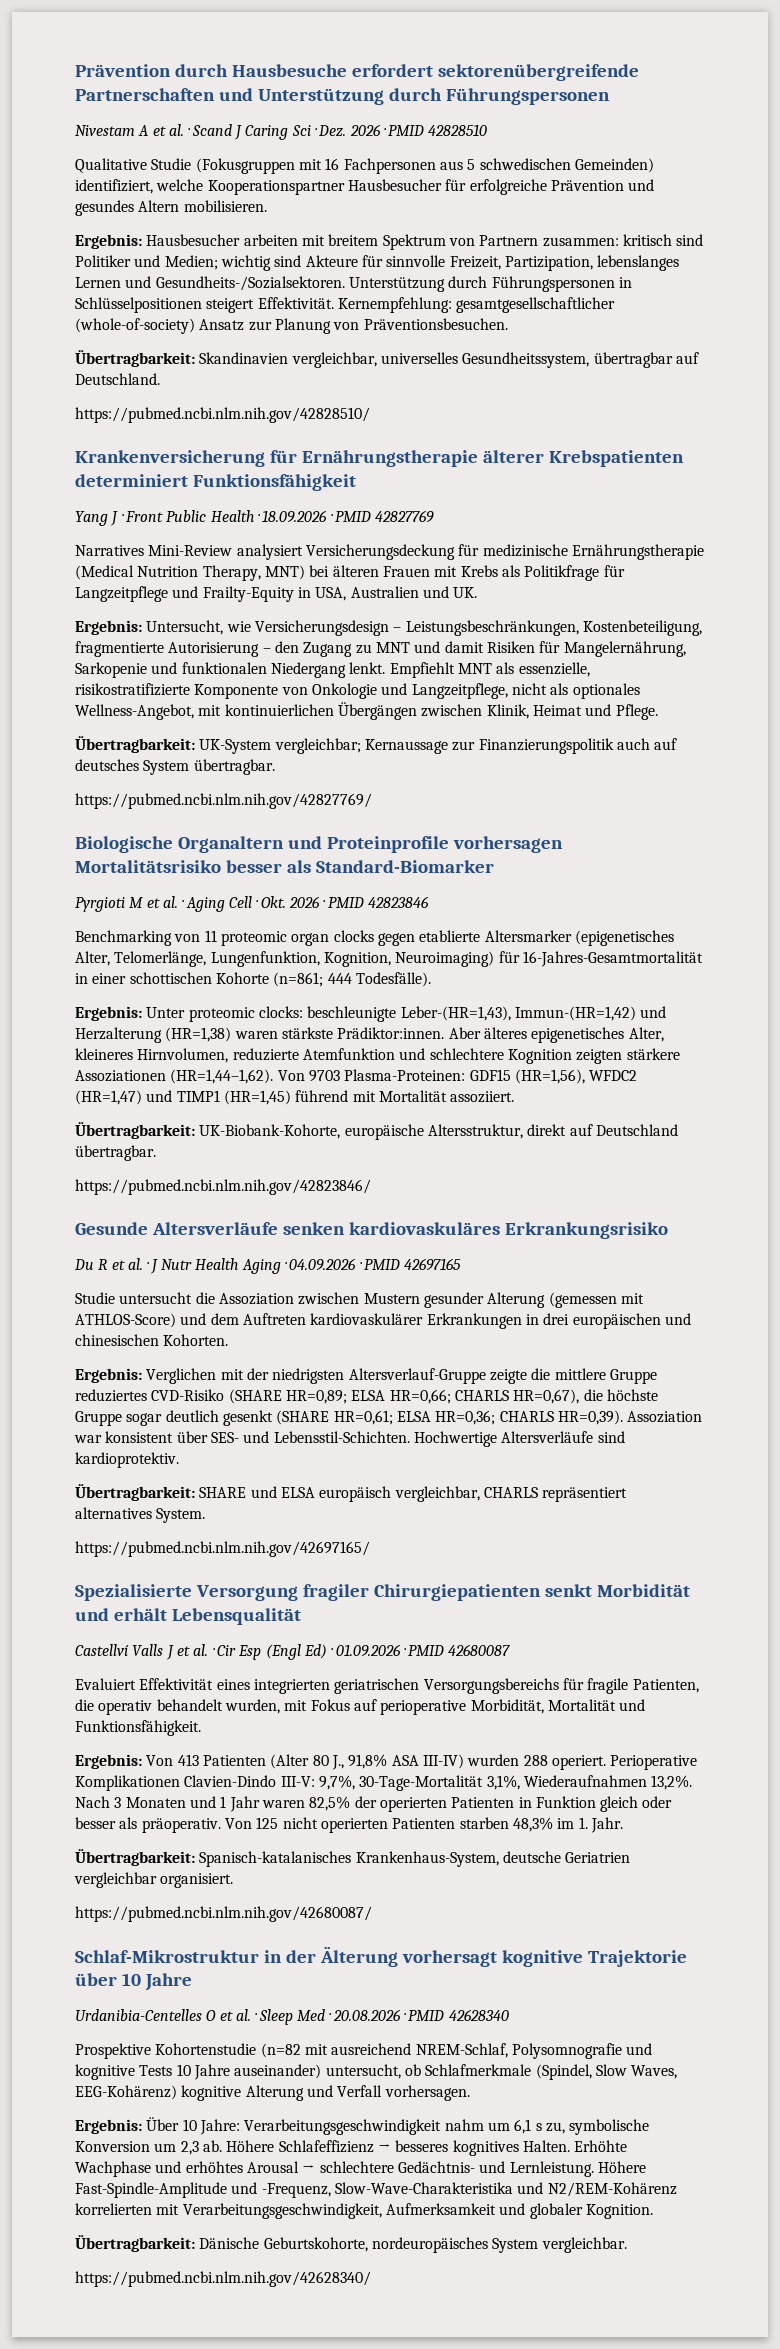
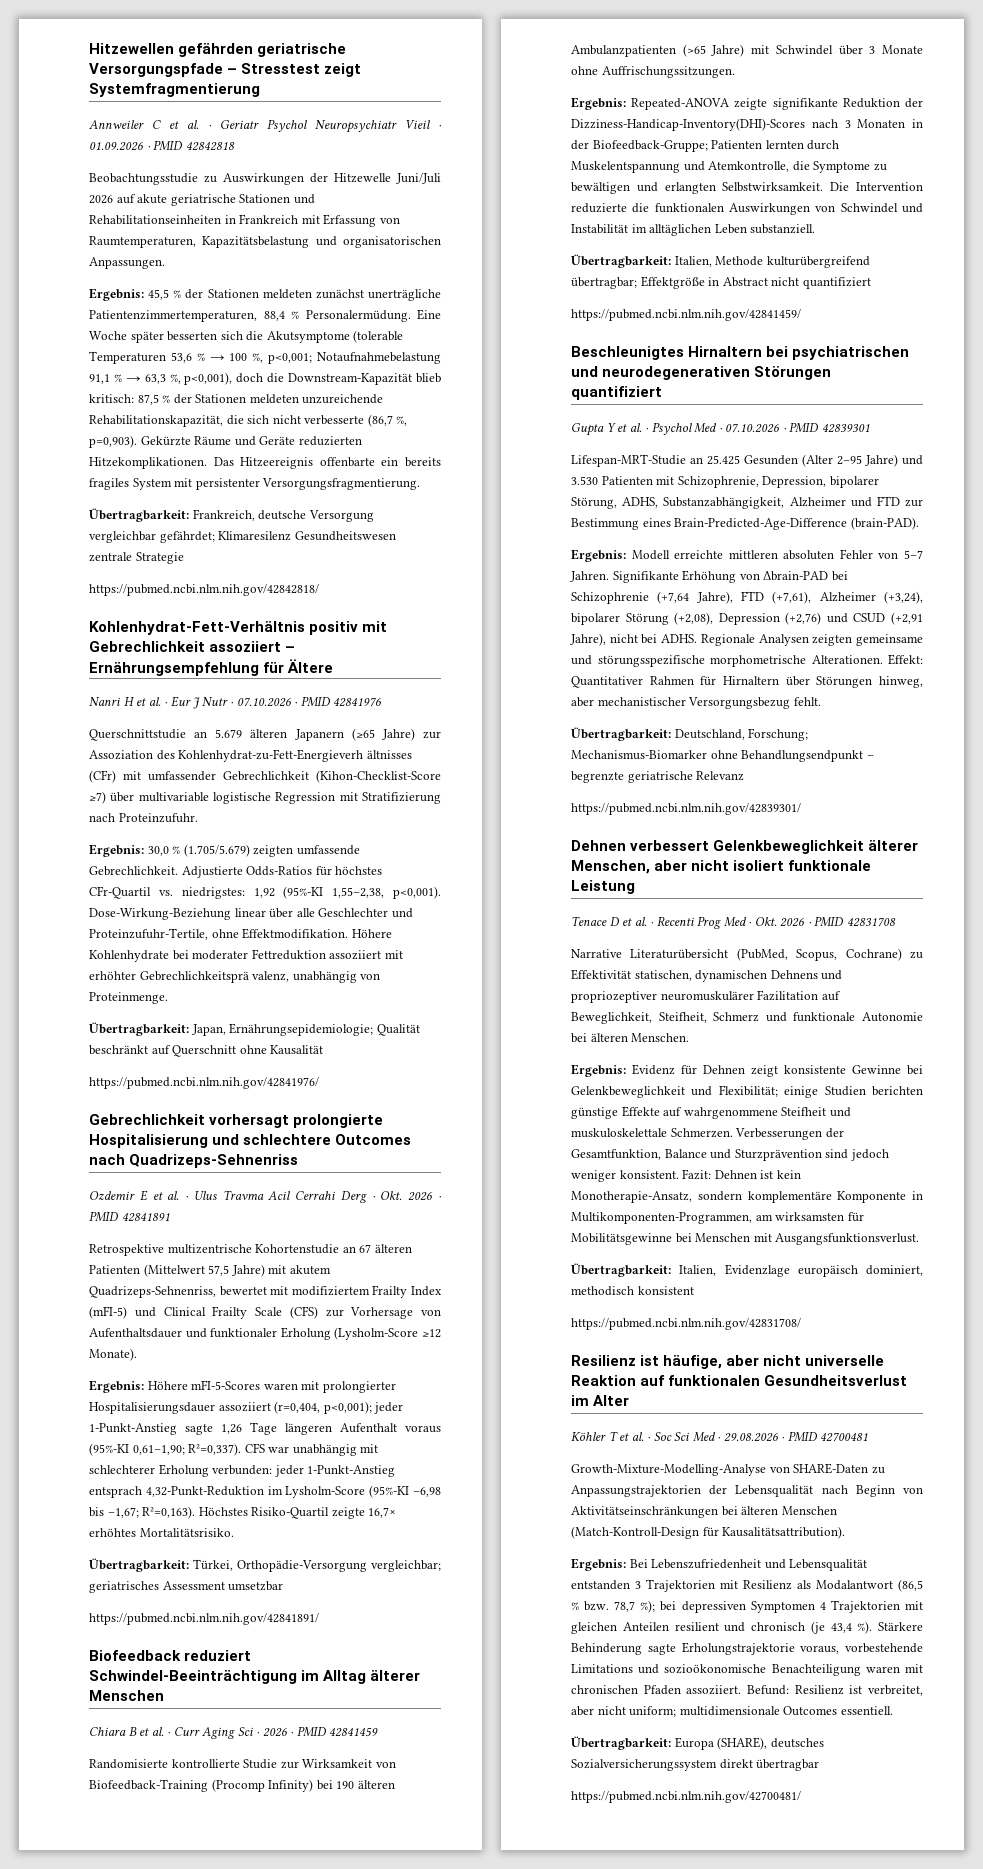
[75,64,639,81] [75,88,610,105] [75,124,488,140] [75,158,654,174] [75,179,655,195] [75,200,267,216] [75,234,704,250] [75,255,680,271] [75,276,632,292] [75,297,616,313] [75,318,508,334] [75,350,699,368] [75,373,160,385] [75,407,370,423] [75,450,684,467] [75,474,356,491] [75,510,435,526] [75,544,704,560] [75,565,625,581] [75,586,478,602] [75,620,702,636] [75,641,686,657] [75,662,590,678] [75,683,640,699] [75,702,658,720] [75,736,678,754] [75,759,275,775] [75,793,372,809] [75,836,563,853] [75,860,494,873] [75,896,429,912] [75,930,674,946] [75,951,703,967] [75,972,431,987] [75,1006,667,1022] [75,1027,664,1043] [75,1048,680,1064] [75,1069,638,1084] [75,1090,515,1105] [75,1122,678,1140] [75,1145,156,1161] [75,1179,371,1195] [75,1222,668,1239] [74,1258,462,1274] [75,1292,644,1308] [75,1313,691,1329] [75,1334,229,1346] [75,1368,657,1384] [75,1389,658,1404] [75,1410,703,1426] [74,1431,625,1447] [75,1452,179,1468] [75,1484,628,1502] [75,1507,206,1523] [75,1541,370,1557] [75,1584,690,1601] [75,1608,301,1625] [75,1644,511,1660] [75,1678,699,1694] [75,1699,646,1715] [75,1720,201,1736] [75,1754,698,1770] [75,1775,693,1791] [75,1796,673,1812] [75,1817,623,1833] [75,1849,631,1867] [74,1872,234,1888] [75,1906,372,1922] [75,1946,687,1967] [75,1973,192,1991] [75,2009,509,2025] [75,2043,653,2059] [75,2064,678,2080] [75,2085,470,2101] [75,2117,650,2135] [75,2140,628,2156] [75,2161,646,2177] [75,2182,677,2198] [75,2203,653,2219] [75,2235,627,2253] [75,2271,371,2287] Prävention durch Hausbesuche erfordert sektorenübergreifende Partnerschaften und Unterstützung durch Führungspersonen // Nivestam A et al. · Scand J Caring Sci · Dez. 2026 · PMID 42828510 // Qualitative Studie (Fokusgruppen mit 16 Fachpersonen aus 5 schwedischen Gemeinden) identifiziert, welche Kooperationspartner Hausbesucher für erfolgreiche Prävention und gesundes Altern mobilisieren. // Ergebnis: Hausbesucher arbeiten mit breitem Spektrum von Partnern zusammen: kritisch sind Politiker und Medien; wichtig sind Akteure für sinnvolle Freizeit, Partizipation, lebenslanges Lernen und Gesundheits-/Sozialsektoren. Unterstützung durch Führungspersonen in Schlüsselpositionen steigert Effektivität. Kernempfehlung: gesamtgesellschaftlicher (whole-of-society) Ansatz zur Planung von Präventionsbesuchen. // Übertragbarkeit: Skandinavien vergleichbar, universelles Gesundheitssystem, übertragbar auf Deutschland. // https://pubmed.ncbi.nlm.nih.gov/42828510/ // Krankenversicherung für Ernährungstherapie älterer Krebspatienten determiniert Funktionsfähigkeit // Yang J · Front Public Health · 18.09.2026 · PMID 42827769 // Narratives Mini-Review analysiert Versicherungsdeckung für medizinische Ernährungstherapie (Medical Nutrition Therapy, MNT) bei älteren Frauen mit Krebs als Politikfrage für Langzeitpflege und Frailty-Equity in USA, Australien und UK. // Ergebnis: Untersucht, wie Versicherungsdesign – Leistungsbeschränkungen, Kostenbeteiligung, fragmentierte Autorisierung – den Zugang zu MNT und damit Risiken für Mangelernährung, Sarkopenie und funktionalen Niedergang lenkt. Empfiehlt MNT als essenzielle, risikostratifizierte Komponente von Onkologie und Langzeitpflege, nicht als optionales Wellness-Angebot, mit kontinuierlichen Übergängen zwischen Klinik, Heimat und Pflege. // Übertragbarkeit: UK-System vergleichbar; Kernaussage zur Finanzierungspolitik auch auf deutsches System übertragbar. // https://pubmed.ncbi.nlm.nih.gov/42827769/ // Biologische Organaltern und Proteinprofile vorhersagen Mortalitätsrisiko besser als Standard-Biomarker // Pyrgioti M et al. · Aging Cell · Okt. 2026 · PMID 42823846 // Benchmarking von 11 proteomic organ clocks gegen etablierte Altersmarker (epigenetisches Alter, Telomerlänge, Lungenfunktion, Kognition, Neuroimaging) für 16-Jahres-Gesamtmortalität in einer schottischen Kohorte (n=861; 444 Todesfälle). // Ergebnis: Unter proteomic clocks: beschleunigte Leber-(HR=1,43), Immun-(HR=1,42) und Herzalterung (HR=1,38) waren stärkste Prädiktor:innen. Aber älteres epigenetisches Alter, kleineres Hirnvolumen, reduzierte Atemfunktion und schlechtere Kognition zeigten stärkere Assoziationen (HR=1,44–1,62). Von 9703 Plasma-Proteinen: GDF15 (HR=1,56), WFDC2 (HR=1,47) und TIMP1 (HR=1,45) führend mit Mortalität assoziiert. // Übertragbarkeit: UK-Biobank-Kohorte, europäische Altersstruktur, direkt auf Deutschland übertragbar. // https://pubmed.ncbi.nlm.nih.gov/42823846/ // Gesunde Altersverläufe senken kardiovaskuläres Erkrankungsrisiko // Du R et al. · J Nutr Health Aging · 04.09.2026 · PMID 42697165 // Studie untersucht die Assoziation zwischen Mustern gesunder Alterung (gemessen mit ATHLOS-Score) und dem Auftreten kardiovaskulärer Erkrankungen in drei europäischen und chinesischen Kohorten. // Ergebnis: Verglichen mit der niedrigsten Altersverlauf-Gruppe zeigte die mittlere Gruppe reduziertes CVD-Risiko (SHARE HR=0,89; ELSA HR=0,66; CHARLS HR=0,67), die höchste Gruppe sogar deutlich gesenkt (SHARE HR=0,61; ELSA HR=0,36; CHARLS HR=0,39). Assoziation war konsistent über SES- und Lebensstil-Schichten. Hochwertige Altersverläufe sind kardioprotektiv. // Übertragbarkeit: SHARE und ELSA europäisch vergleichbar, CHARLS repräsentiert alternatives System. // https://pubmed.ncbi.nlm.nih.gov/42697165/ // Spezialisierte Versorgung fragiler Chirurgiepatienten senkt Morbidität und erhält Lebensqualität // Castellví Valls J et al. · Cir Esp (Engl Ed) · 01.09.2026 · PMID 42680087 // Evaluiert Effektivität eines integrierten geriatrischen Versorgungsbereichs für fragile Patienten, die operativ behandelt wurden, mit Fokus auf perioperative Morbidität, Mortalität und Funktionsfähigkeit. // Ergebnis: Von 413 Patienten (Alter 80 J., 91,8% ASA III-IV) wurden 288 operiert. Perioperative Komplikationen Clavien-Dindo III-V: 9,7%, 30-Tage-Mortalität 3,1%, Wiederaufnahmen 13,2%. Nach 3 Monaten und 1 Jahr waren 82,5% der operierten Patienten in Funktion gleich oder besser als präoperativ. Von 125 nicht operierten Patienten starben 48,3% im 1. Jahr. // Übertragbarkeit: Spanisch-katalanisches Krankenhaus-System, deutsche Geriatrien vergleichbar organisiert. // https://pubmed.ncbi.nlm.nih.gov/42680087/ // Schlaf-Mikrostruktur in der Älterung vorhersagt kognitive Trajektorie über 10 Jahre // Urdanibia-Centelles O et al. · Sleep Med · 20.08.2026 · PMID 42628340 // Prospektive Kohortenstudie (n=82 mit ausreichend NREM-Schlaf, Polysomnografie und kognitive Tests 10 Jahre auseinander) untersucht, ob Schlafmerkmale (Spindel, Slow Waves, EEG-Kohärenz) kognitive Alterung und Verfall vorhersagen. // Ergebnis: Über 10 Jahre: Verarbeitungsgeschwindigkeit nahm um 6,1 s zu, symbolische Konversion um 2,3 ab. Höhere Schlafeffizienz → besseres kognitives Halten. Erhöhte Wachphase und erhöhtes Arousal → schlechtere Gedächtnis- und Lernleistung. Höhere Fast-Spindle-Amplitude und -Frequenz, Slow-Wave-Charakteristika und N2/REM-Kohärenz korrelierten mit Verarbeitungsgeschwindigkeit, Aufmerksamkeit und globaler Kognition. // Übertragbarkeit: Dänische Geburtskohorte, nordeuropäisches System vergleichbar. // https://pubmed.ncbi.nlm.nih.gov/42628340/ -> [89,43,347,57] [89,63,362,77] [89,83,260,97] [89,119,442,133] [89,140,235,151] [89,173,441,185] [89,194,315,206] [89,214,400,227] [89,236,441,248] [89,257,165,269] [89,288,441,301] [89,309,441,322] [89,330,404,343] [89,351,441,364] [89,372,441,385] [89,394,384,405] [89,414,408,427] [89,435,362,448] [89,457,441,469] [89,478,421,490] [89,508,374,522] [89,531,396,543] [89,552,184,564] [89,584,319,596] [89,621,388,635] [89,641,296,652] [89,659,334,676] [89,696,383,709] [89,728,442,741] [89,749,412,762] [89,770,441,783] [89,791,441,804] [89,813,198,823] [89,844,360,857] [89,866,383,878] [89,886,441,899] [89,908,413,920] [89,928,392,940] [89,949,403,962] [89,971,381,983] [89,992,168,1004] [89,1022,420,1036] [89,1045,324,1057] [89,1077,319,1089] [89,1114,384,1128] [89,1134,412,1148] [89,1154,299,1168] [89,1190,443,1203] [89,1211,170,1222] [89,1244,412,1256] [89,1264,331,1277] [89,1285,442,1298] [89,1306,441,1319] [89,1327,441,1340] [89,1348,137,1361] [89,1380,396,1393] [89,1401,404,1414] [89,1422,441,1435] [89,1443,379,1456] [89,1464,396,1477] [89,1485,442,1498] [89,1506,397,1519] [89,1528,234,1537] [89,1558,441,1572] [89,1581,284,1593] [89,1613,319,1625] [89,1650,252,1661] [89,1670,421,1684] [89,1690,164,1701] [89,1726,379,1739] [89,1759,396,1769] [89,1779,395,1792] [571,44,923,57] [571,66,735,78] [571,97,923,110] [571,118,923,131] [571,140,840,152] [571,161,887,173] [571,182,923,194] [571,203,923,215] [571,224,816,236] [571,254,870,268] [571,276,871,289] [571,309,801,321] [571,346,910,360] [571,366,832,380] [571,386,662,400] [571,422,870,436] [571,454,923,467] [571,476,879,488] [571,496,923,509] [571,517,919,530] [571,549,923,562] [570,570,848,583] [571,591,923,604] [571,612,923,625] [570,633,923,646] [571,654,923,667] [571,676,923,688] [571,697,821,709] [571,727,809,741] [571,750,874,762] [571,771,745,783] [571,803,801,815] [571,840,919,854] [571,860,872,874] [571,880,635,894] [571,916,896,929] [571,948,923,961] [571,969,843,982] [571,990,841,1003] [571,1012,923,1024] [571,1033,690,1043] [571,1064,923,1077] [571,1085,923,1098] [571,1106,851,1119] [571,1128,844,1140] [571,1149,889,1161] [571,1169,801,1182] [571,1191,923,1203] [571,1212,864,1224] [571,1233,920,1245] [571,1263,923,1277] [571,1286,694,1296] [571,1318,801,1330] [571,1355,885,1369] [571,1375,908,1386] [571,1395,630,1406] [571,1431,869,1442] [571,1463,885,1476] [571,1485,923,1497] [571,1506,837,1518] [571,1526,846,1539] [571,1558,868,1571] [571,1579,923,1592] [571,1600,923,1613] [571,1621,923,1634] [571,1642,923,1655] [571,1664,923,1676] [571,1685,923,1696] [571,1706,893,1717] [571,1736,824,1750] [571,1759,820,1771] [571,1791,801,1803] Hitzewellen gefährden geriatrische Versorgungspfade – Stresstest zeigt Systemfragmentierung // Annweiler C et al. · Geriatr Psychol Neuropsychiatr Vieil · 01.09.2026 · PMID 42842818 // Beobachtungsstudie zu Auswirkungen der Hitzewelle Juni/Juli 2026 auf akute geriatrische Stationen und Rehabilitationseinheiten in Frankreich mit Erfassung von Raumtemperaturen, Kapazitätsbelastung und organisatorischen Anpassungen. // Ergebnis: 45,5 % der Stationen meldeten zunächst unerträgliche Patientenzimmertemperaturen, 88,4 % Personalermüdung. Eine Woche später besserten sich die Akutsymptome (tolerable Temperaturen 53,6 % → 100 %, p<0,001; Notaufnahmebelastung 91,1 % → 63,3 %, p<0,001), doch die Downstream-Kapazität blieb kritisch: 87,5 % der Stationen meldeten unzureichende Rehabilitationskapazität, die sich nicht verbesserte (86,7 %, p=0,903). Gekürzte Räume und Geräte reduzierten Hitzekomplikationen. Das Hitzeereignis offenbarte ein bereits fragiles System mit persistenter Versorgungsfragmentierung. // Übertragbarkeit: Frankreich, deutsche Versorgung vergleichbar gefährdet; Klimaresilenz Gesundheitswesen zentrale Strategie // https://pubmed.ncbi.nlm.nih.gov/42842818/ // Kohlenhydrat-Fett-Verhältnis positiv mit Gebrechlichkeit assoziiert – Ernährungsempfehlung für Ältere // Nanri H et al. · Eur J Nutr · 07.10.2026 · PMID 42841976 // Querschnittstudie an 5.679 älteren Japanern (≥65 Jahre) zur Assoziation des Kohlenhydrat-zu-Fett-Energieverh ältnisses (CFr) mit umfassender Gebrechlichkeit (Kihon-Checklist-Score ≥7) über multivariable logistische Regression mit Stratifizierung nach Proteinzufuhr. // Ergebnis: 30,0 % (1.705/5.679) zeigten umfassende Gebrechlichkeit. Adjustierte Odds-Ratios für höchstes CFr-Quartil vs. niedrigstes: 1,92 (95%-KI 1,55–2,38, p<0,001). Dose-Wirkung-Beziehung linear über alle Geschlechter und Proteinzufuhr-Tertile, ohne Effektmodifikation. Höhere Kohlenhydrate bei moderater Fettreduktion assoziiert mit erhöhter Gebrechlichkeitsprä valenz, unabhängig von Proteinmenge. // Übertragbarkeit: Japan, Ernährungsepidemiologie; Qualität beschränkt auf Querschnitt ohne Kausalität // https://pubmed.ncbi.nlm.nih.gov/42841976/ // Gebrechlichkeit vorhersagt prolongierte Hospitalisierung und schlechtere Outcomes nach Quadrizeps-Sehnenriss // Ozdemir E et al. · Ulus Travma Acil Cerrahi Derg · Okt. 2026 · PMID 42841891 // Retrospektive multizentrische Kohortenstudie an 67 älteren Patienten (Mittelwert 57,5 Jahre) mit akutem Quadrizeps-Sehnenriss, bewertet mit modifiziertem Frailty Index (mFI-5) und Clinical Frailty Scale (CFS) zur Vorhersage von Aufenthaltsdauer und funktionaler Erholung (Lysholm-Score ≥12 Monate). // Ergebnis: Höhere mFI-5-Scores waren mit prolongierter Hospitalisierungsdauer assoziiert (r=0,404, p<0,001); jeder 1-Punkt-Anstieg sagte 1,26 Tage längeren Aufenthalt voraus (95%-KI 0,61–1,90; R²=0,337). CFS war unabhängig mit schlechterer Erholung verbunden: jeder 1-Punkt-Anstieg entsprach 4,32-Punkt-Reduktion im Lysholm-Score (95%-KI –6,98 bis –1,67; R²=0,163). Höchstes Risiko-Quartil zeigte 16,7× erhöhtes Mortalitätsrisiko. // Übertragbarkeit: Türkei, Orthopädie-Versorgung vergleichbar; geriatrisches Assessment umsetzbar // https://pubmed.ncbi.nlm.nih.gov/42841891/ // Biofeedback reduziert Schwindel-Beeinträchtigung im Alltag älterer Menschen // Chiara B et al. · Curr Aging Sci · 2026 · PMID 42841459 // Randomisierte kontrollierte Studie zur Wirksamkeit von Biofeedback-Training (Procomp Infinity) bei 190 älteren Ambulanzpatienten (>65 Jahre) mit Schwindel über 3 Monate ohne Auffrischungssitzungen. // Ergebnis: Repeated-ANOVA zeigte signifikante Reduktion der Dizziness-Handicap-Inventory(DHI)-Scores nach 3 Monaten in der Biofeedback-Gruppe; Patienten lernten durch Muskelentspannung und Atemkontrolle, die Symptome zu bewältigen und erlangten Selbstwirksamkeit. Die Intervention reduzierte die funktionalen Auswirkungen von Schwindel und Instabilität im alltäglichen Leben substanziell. // Übertragbarkeit: Italien, Methode kulturübergreifend übertragbar; Effektgröße in Abstract nicht quantifiziert // https://pubmed.ncbi.nlm.nih.gov/42841459/ // Beschleunigtes Hirnaltern bei psychiatrischen und neurodegenerativen Störungen quantifiziert // Gupta Y et al. · Psychol Med · 07.10.2026 · PMID 42839301 // Lifespan-MRT-Studie an 25.425 Gesunden (Alter 2–95 Jahre) und 3.530 Patienten mit Schizophrenie, Depression, bipolarer Störung, ADHS, Substanzabhängigkeit, Alzheimer und FTD zur Bestimmung eines Brain-Predicted-Age-Difference (brain-PAD). // Ergebnis: Modell erreichte mittleren absoluten Fehler von 5–7 Jahren. Signifikante Erhöhung von Δbrain-PAD bei Schizophrenie (+7,64 Jahre), FTD (+7,61), Alzheimer (+3,24), bipolarer Störung (+2,08), Depression (+2,76) und CSUD (+2,91 Jahre), nicht bei ADHS. Regionale Analysen zeigten gemeinsame und störungsspezifische morphometrische Alterationen. Effekt: Quantitativer Rahmen für Hirnaltern über Störungen hinweg, aber mechanistischer Versorgungsbezug fehlt. // Übertragbarkeit: Deutschland, Forschung; Mechanismus-Biomarker ohne Behandlungsendpunkt – begrenzte geriatrische Relevanz // https://pubmed.ncbi.nlm.nih.gov/42839301/ // Dehnen verbessert Gelenkbeweglichkeit älterer Menschen, aber nicht isoliert funktionale Leistung // Tenace D et al. · Recenti Prog Med · Okt. 2026 · PMID 42831708 // Narrative Literaturübersicht (PubMed, Scopus, Cochrane) zu Effektivität statischen, dynamischen Dehnens und propriozeptiver neuromuskulärer Fazilitation auf Beweglichkeit, Steifheit, Schmerz und funktionale Autonomie bei älteren Menschen. // Ergebnis: Evidenz für Dehnen zeigt konsistente Gewinne bei Gelenkbeweglichkeit und Flexibilität; einige Studien berichten günstige Effekte auf wahrgenommene Steifheit und muskuloskelettale Schmerzen. Verbesserungen der Gesamtfunktion, Balance und Sturzprävention sind jedoch weniger konsistent. Fazit: Dehnen ist kein Monotherapie-Ansatz, sondern komplementäre Komponente in Multikomponenten-Programmen, am wirksamsten für Mobilitätsgewinne bei Menschen mit Ausgangsfunktionsverlust. // Übertragbarkeit: Italien, Evidenzlage europäisch dominiert, methodisch konsistent // https://pubmed.ncbi.nlm.nih.gov/42831708/ // Resilienz ist häufige, aber nicht universelle Reaktion auf funktionalen Gesundheitsverlust im Alter // Köhler T et al. · Soc Sci Med · 29.08.2026 · PMID 42700481 // Growth-Mixture-Modelling-Analyse von SHARE-Daten zu Anpassungstrajektorien der Lebensqualität nach Beginn von Aktivitätseinschränkungen bei älteren Menschen (Match-Kontroll-Design für Kausalitätsattribution). // Ergebnis: Bei Lebenszufriedenheit und Lebensqualität entstanden 3 Trajektorien mit Resilienz als Modalantwort (86,5 % bzw. 78,7 %); bei depressiven Symptomen 4 Trajektorien mit gleichen Anteilen resilient und chronisch (je 43,4 %). Stärkere Behinderung sagte Erholungstrajektorie voraus, vorbestehende Limitations und sozioökonomische Benachteiligung waren mit chronischen Pfaden assoziiert. Befund: Resilienz ist verbreitet, aber nicht uniform; multidimensionale Outcomes essentiell. // Übertragbarkeit: Europa (SHARE), deutsches Sozialversicherungssystem direkt übertragbar // https://pubmed.ncbi.nlm.nih.gov/42700481/

